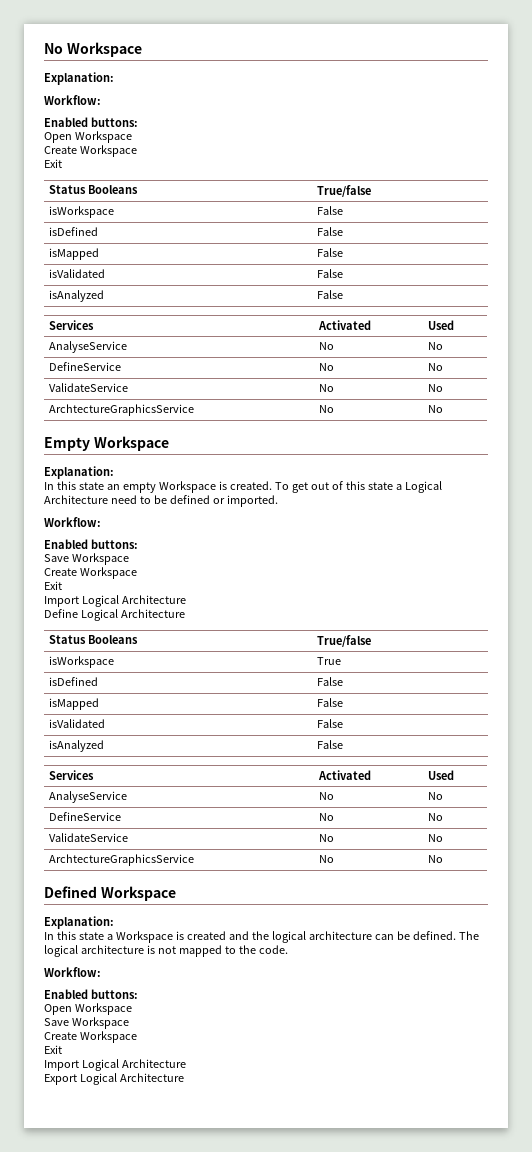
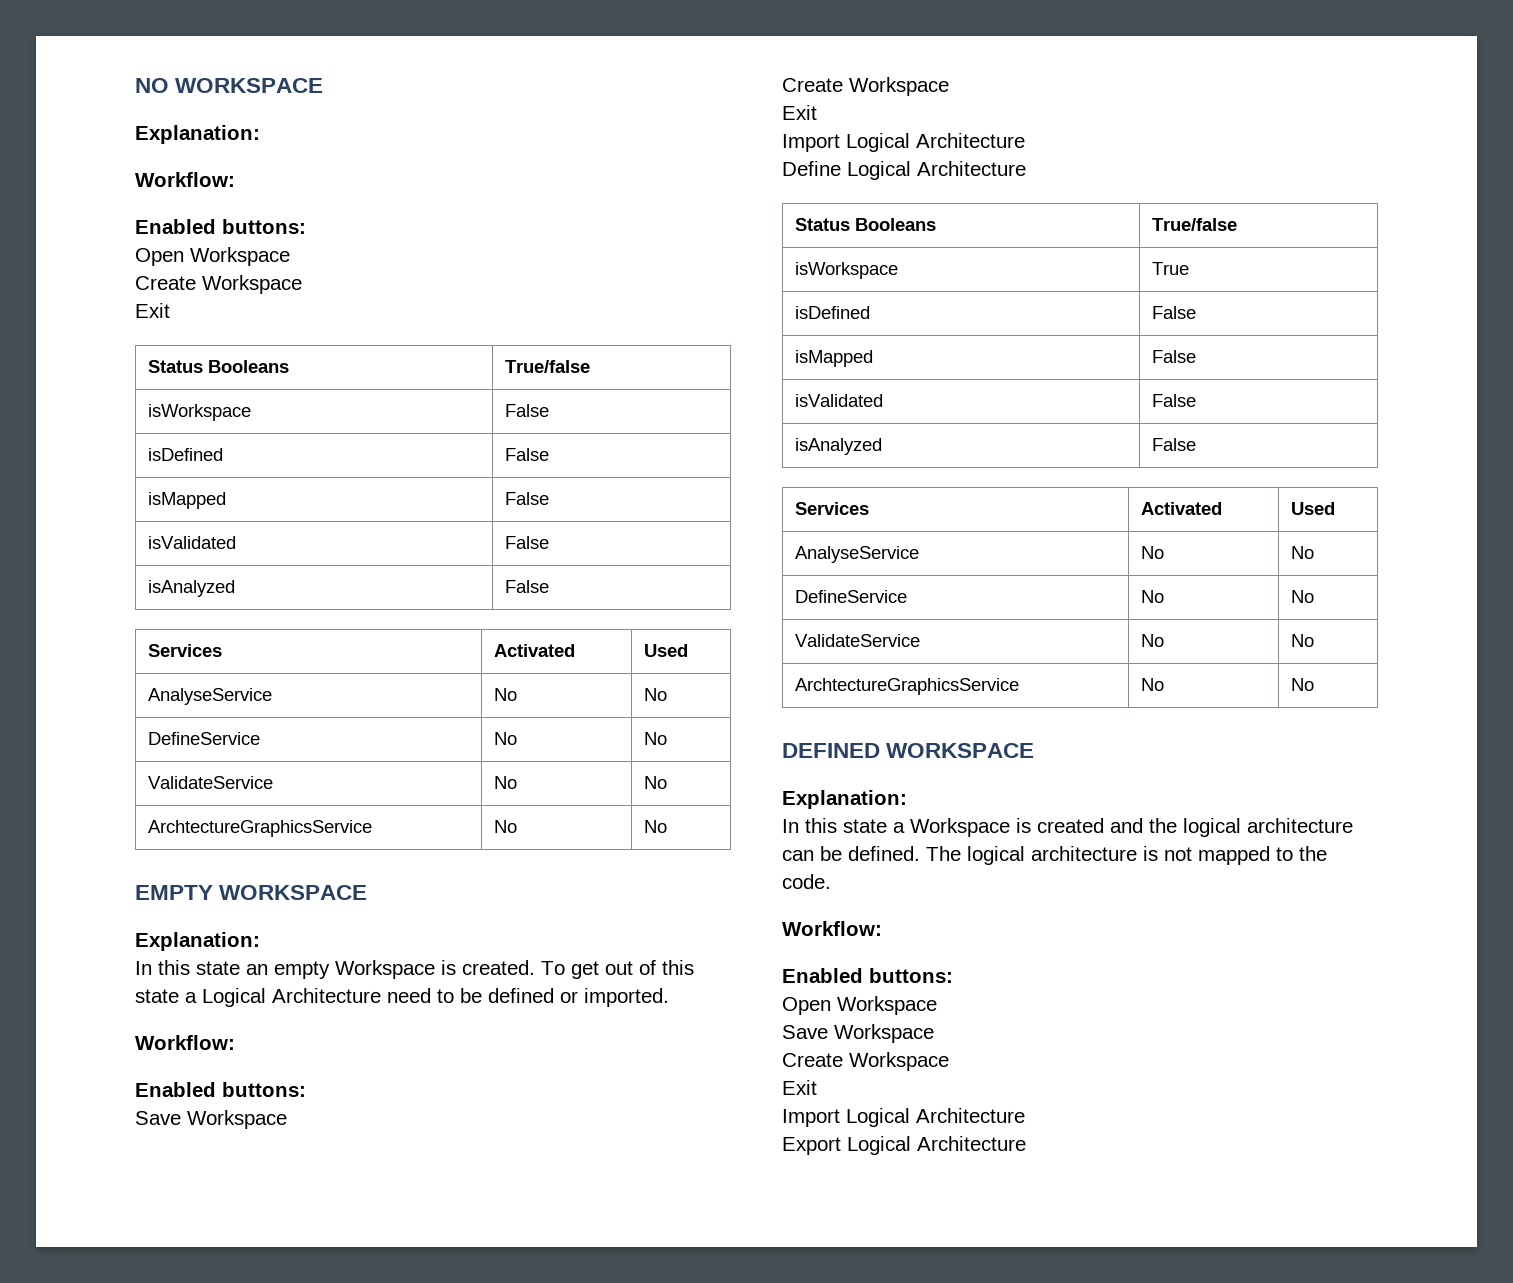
[44,42,142,57] No Workspace -> [135,78,324,93] NO WORKSPACE
[44,436,169,451] Empty Workspace -> [135,885,368,900] EMPTY WORKSPACE
[44,886,176,901] Defined Workspace -> [782,743,1035,758] DEFINED WORKSPACE

